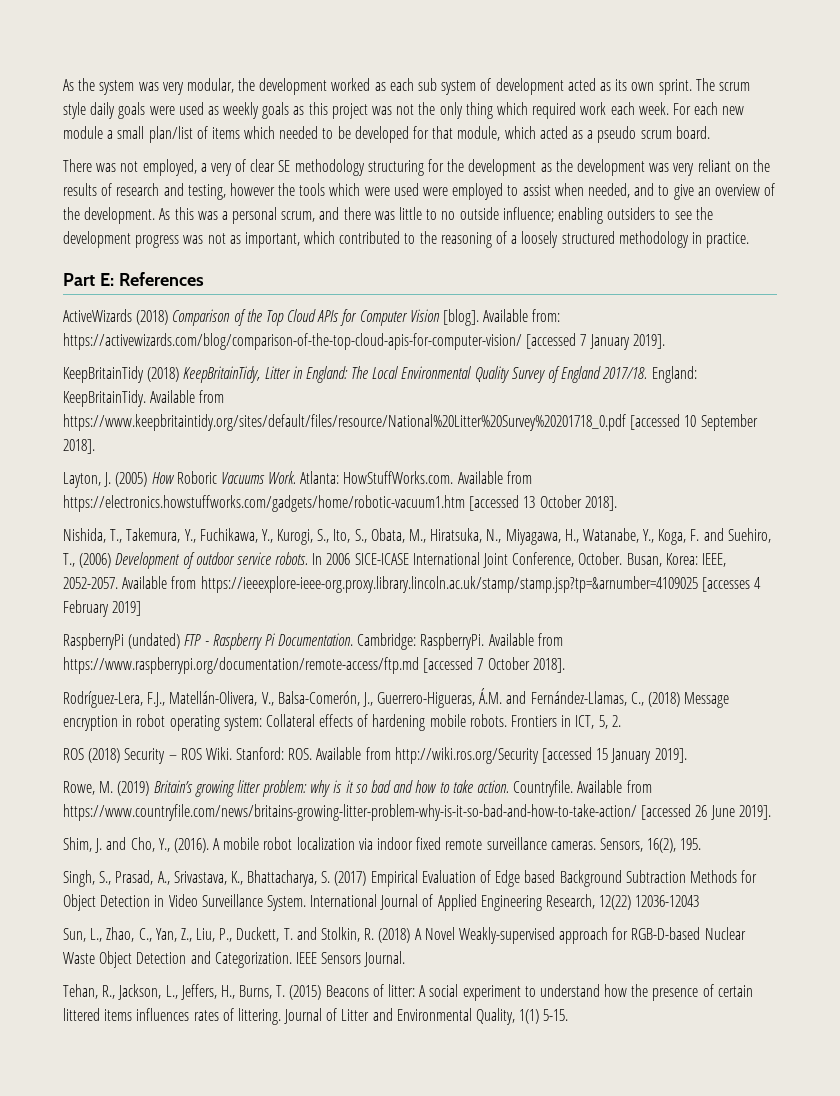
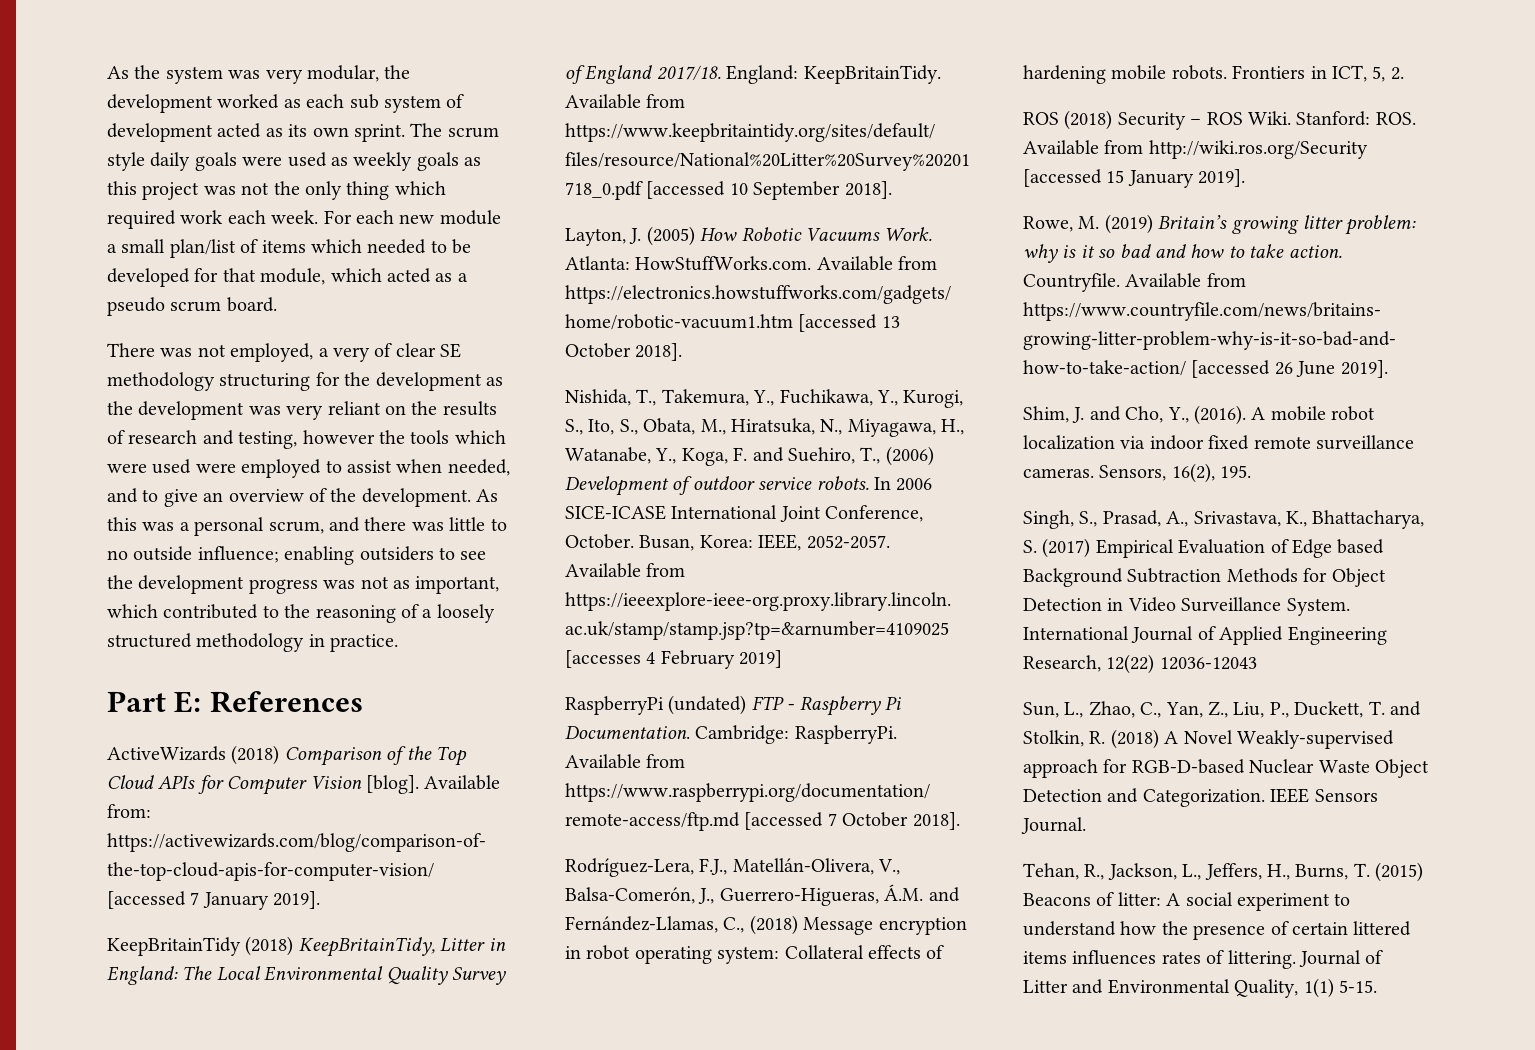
[176,471,217,484] Roboric -> [741,227,802,241] Robotic

